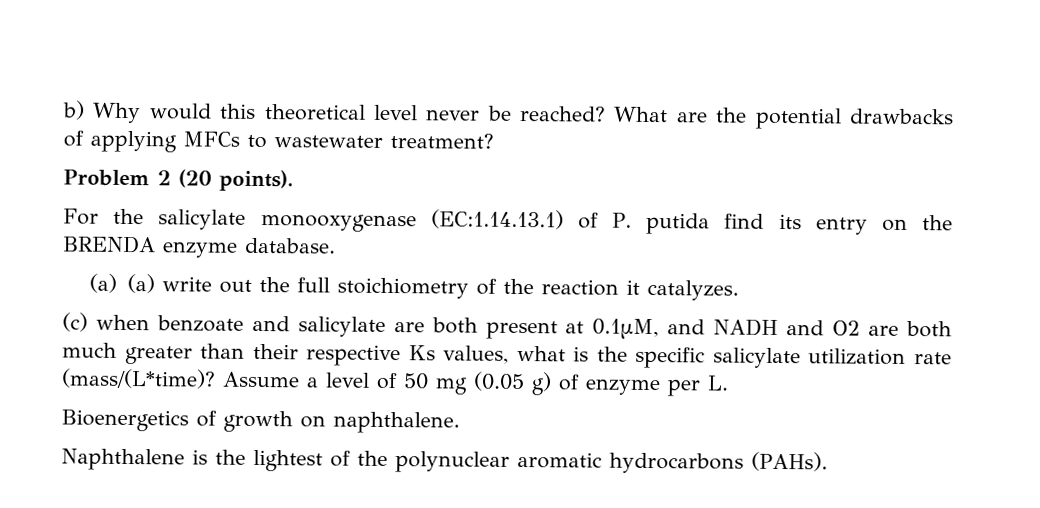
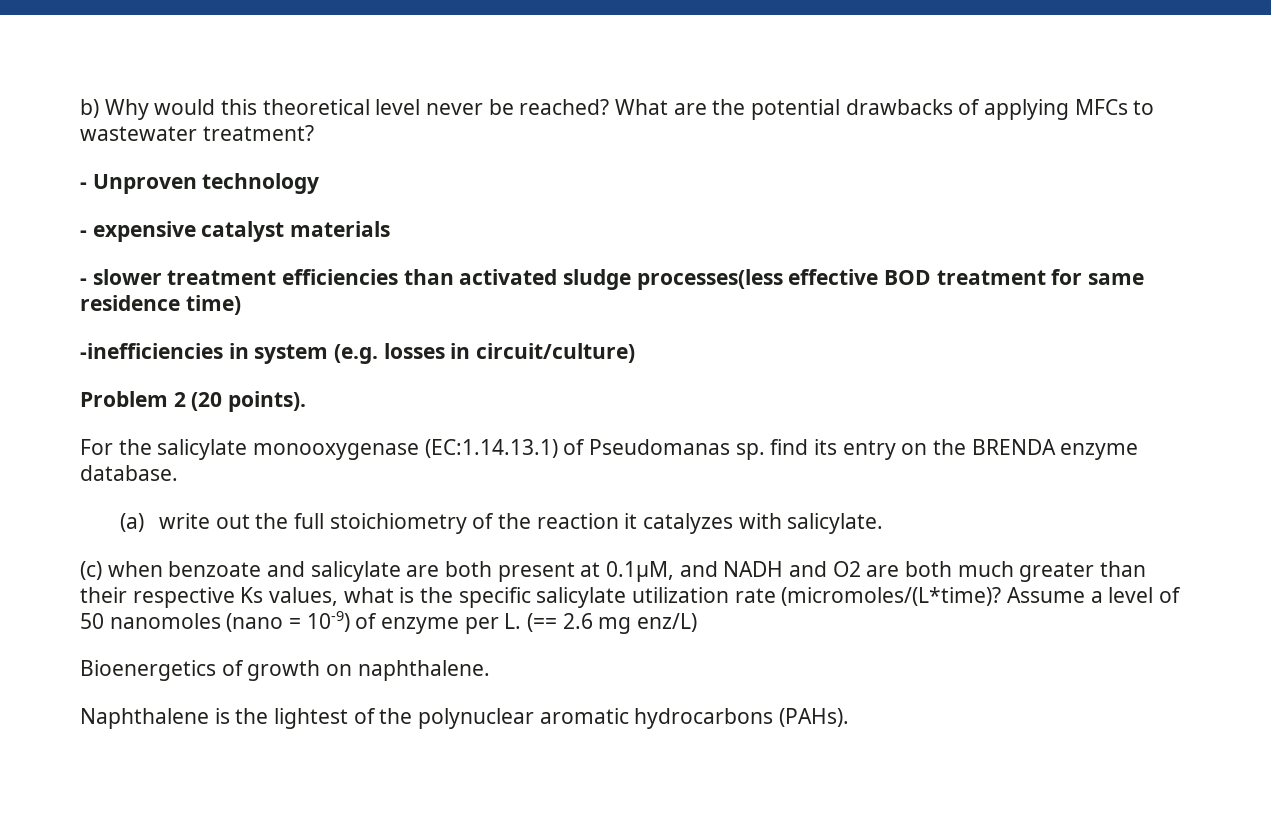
(494, 141) none -> [80,173,320,194] [80,221,391,242] [80,269,1145,290] [80,295,241,315] [80,343,636,364] // - Unproven technology // - expensive catalyst materials // - slower treatment efficiencies than activated sludge processes(less effective BOD treatment for same residence time) // -inefficiencies in system (e.g. losses in circuit/culture)
[612,212,711,235] P. putida -> [589,439,765,460] Pseudomanas sp.
[127,273,156,294] (a) -> (144, 522) none
[647,279,740,301] catalyzes. -> [643,513,884,534] catalyzes with salicylate.
[61,368,216,389] (mass/(L*time)? -> [781,587,1002,606] (micromoles/(L*time)?
[435,371,552,396] mg (0.05 g) -> [109,611,350,632] nanomoles (nano = 10-9)
(729, 383) none -> [527,613,698,634] (== 2.6 mg enz/L)

